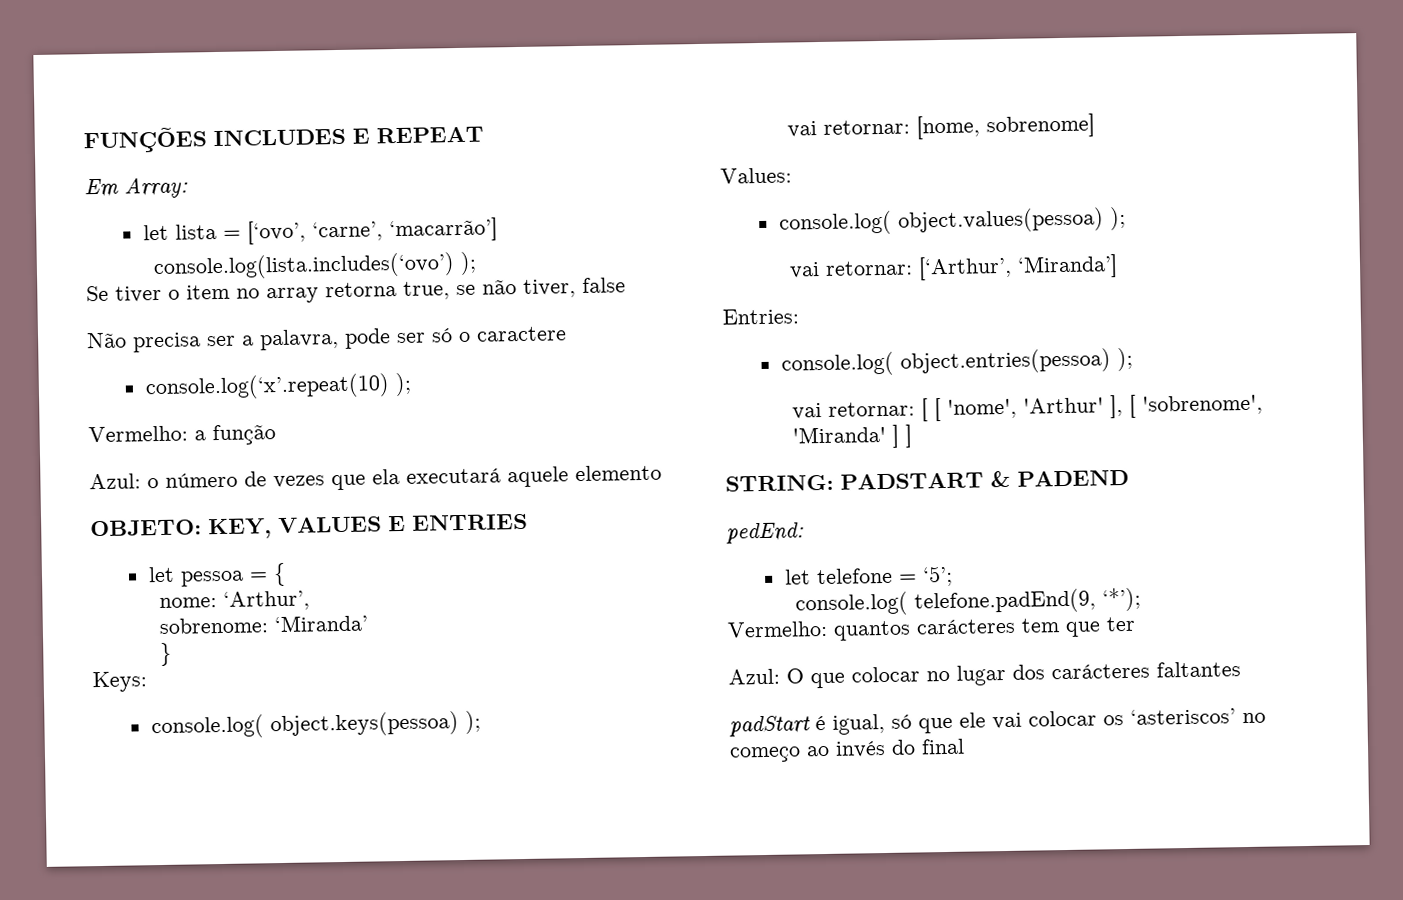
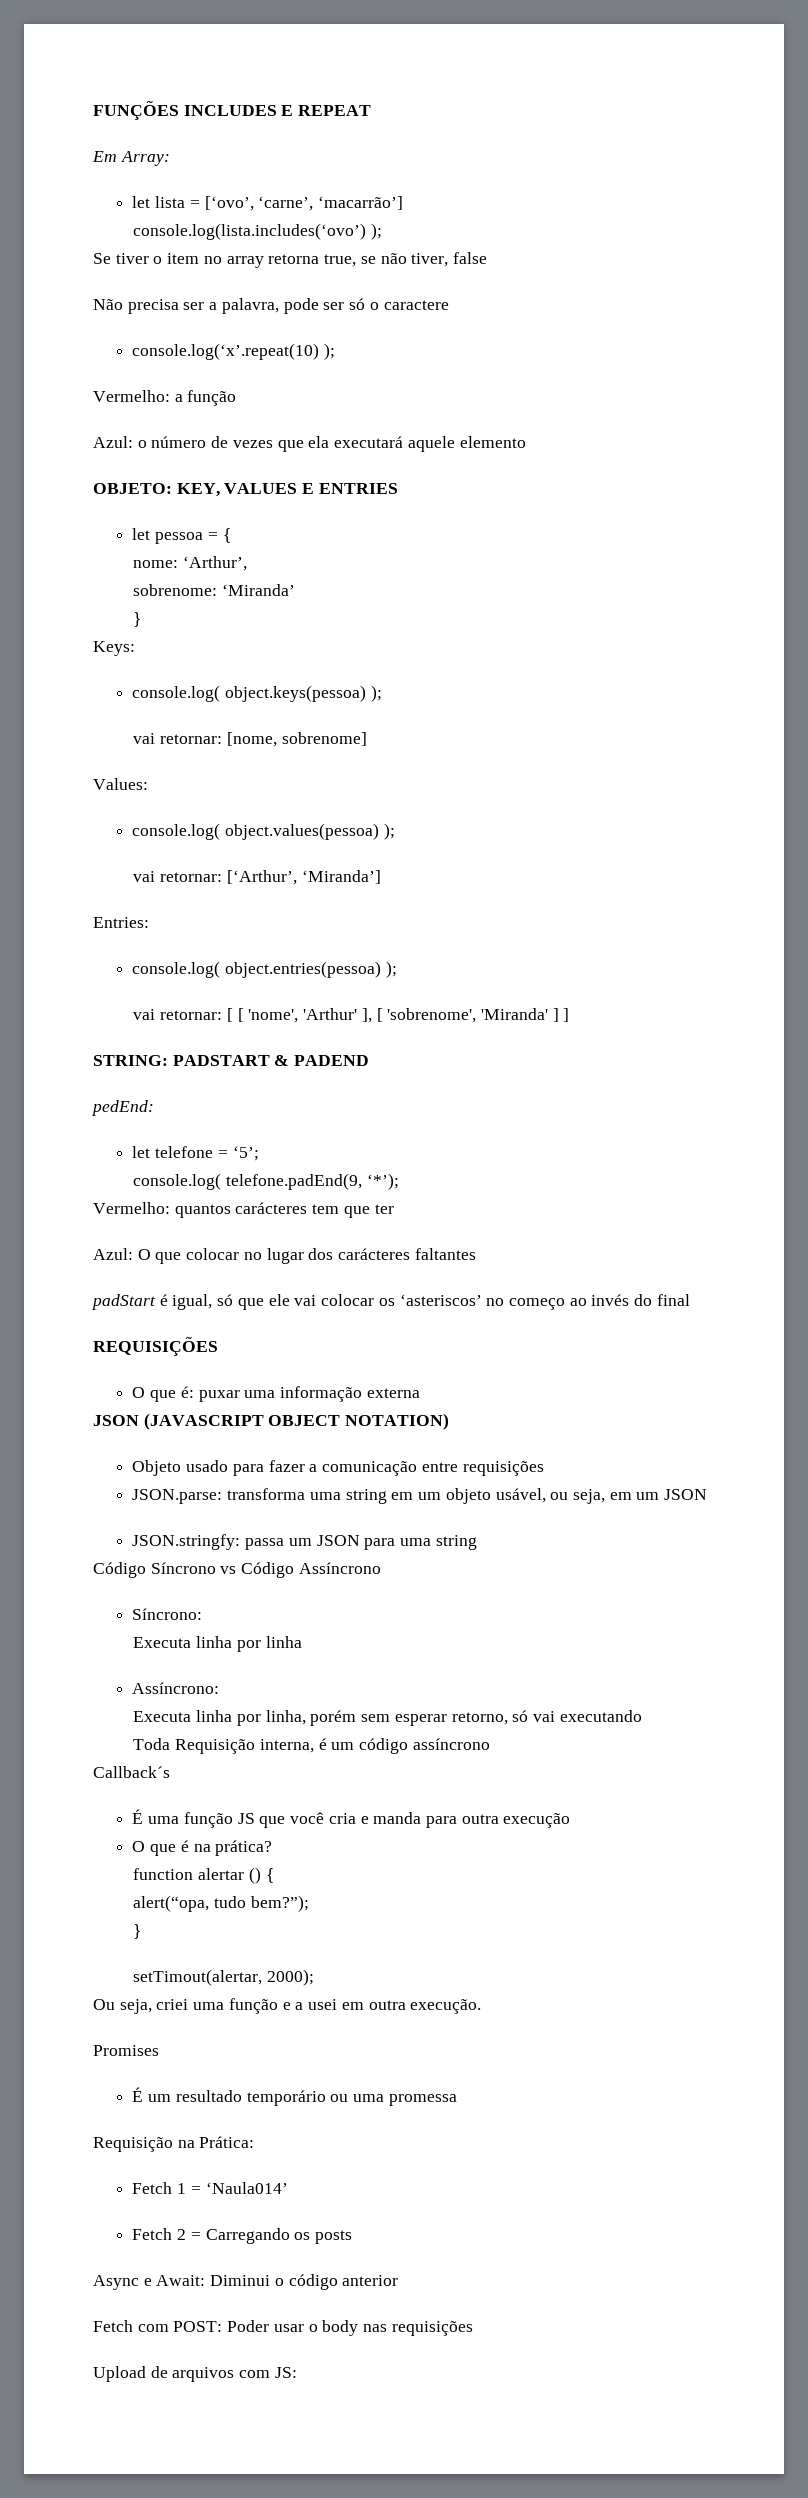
(965, 746) none -> [93,1337,218,1356] [132,1386,420,1402] [93,1413,450,1430] [132,1460,544,1476] [132,1488,708,1504] [132,1534,477,1550] [93,1562,381,1578] [132,1608,203,1620] [133,1636,302,1652] [132,1682,220,1694] [133,1710,642,1726] [133,1738,490,1754] [93,1766,170,1778] [132,1809,571,1828] [132,1840,273,1856] [133,1867,274,1884] [133,1895,309,1912] [133,1924,142,1939] [133,1969,315,1986] [93,1998,482,2014] [93,2045,159,2056] [132,2087,457,2106] [93,2136,255,2152] [132,2182,288,2194] [132,2228,353,2244] [93,2274,399,2290] [93,2320,473,2336] [93,2366,297,2382] // REQUISIÇÕES // O que é: puxar uma informação externa // JSON (JAVASCRIPT OBJECT NOTATION) // Objeto usado para fazer a comunicação entre requisições // JSON.parse: transforma uma string em um objeto usável, ou seja, em um JSON // JSON.stringfy: passa um JSON para uma string // Código Síncrono vs Código Assíncrono // Síncrono: // Executa linha por linha // Assíncrono: // Executa linha por linha, porém sem esperar retorno, só vai executando // Toda Requisição interna, é um código assíncrono // Callback´s // É uma função JS que você cria e manda para outra execução // O que é na prática? // function alertar () { // alert(“opa, tudo bem?”); // } // setTimout(alertar, 2000); // Ou seja, criei uma função e a usei em outra execução. // Promises // É um resultado temporário ou uma promessa // Requisição na Prática: // Fetch 1 = ‘Naula014’ // Fetch 2 = Carregando os posts // Async e Await: Diminui o código anterior // Fetch com POST: Poder usar o body nas requisições // Upload de arquivos com JS:

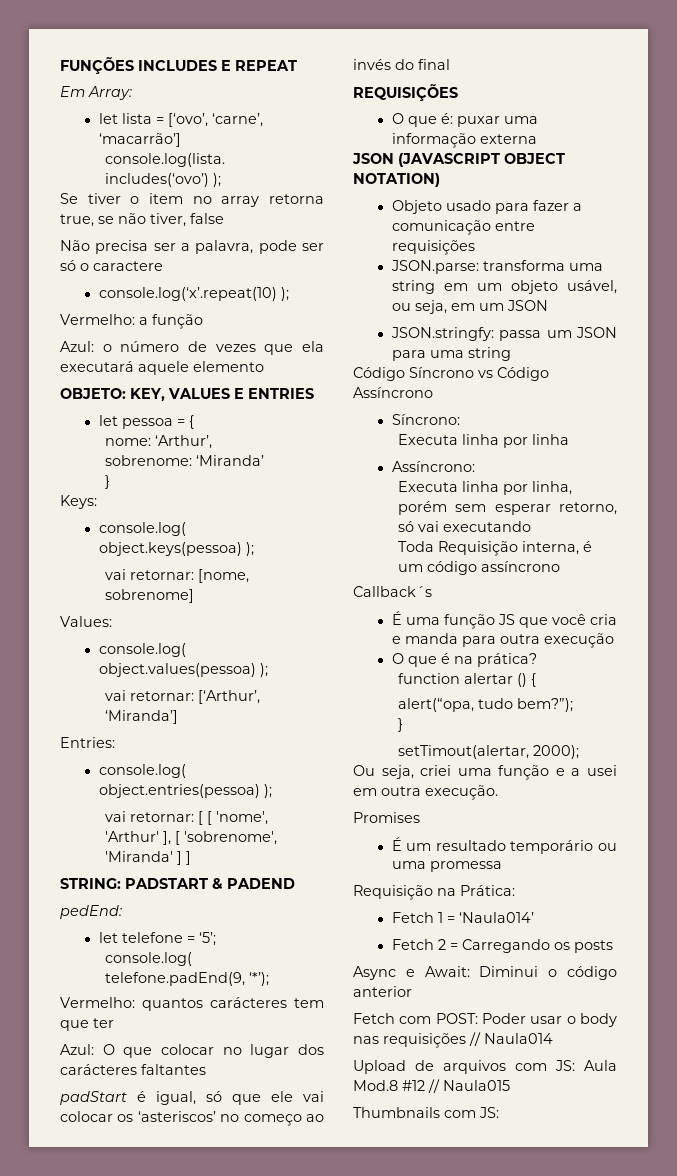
(473, 2328) none -> [469,1032,553,1046] // Naula014
(297, 2372) none -> [584,1060,617,1071] [353,1079,510,1093] [353,1107,499,1118] Aula Mod.8 #12 // Naula015 // Thumbnails com JS:

